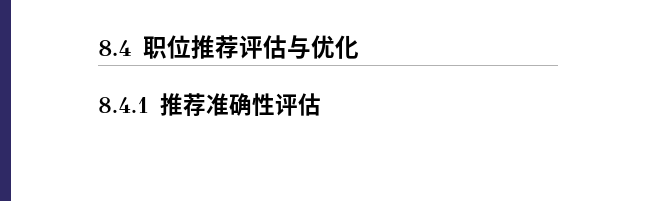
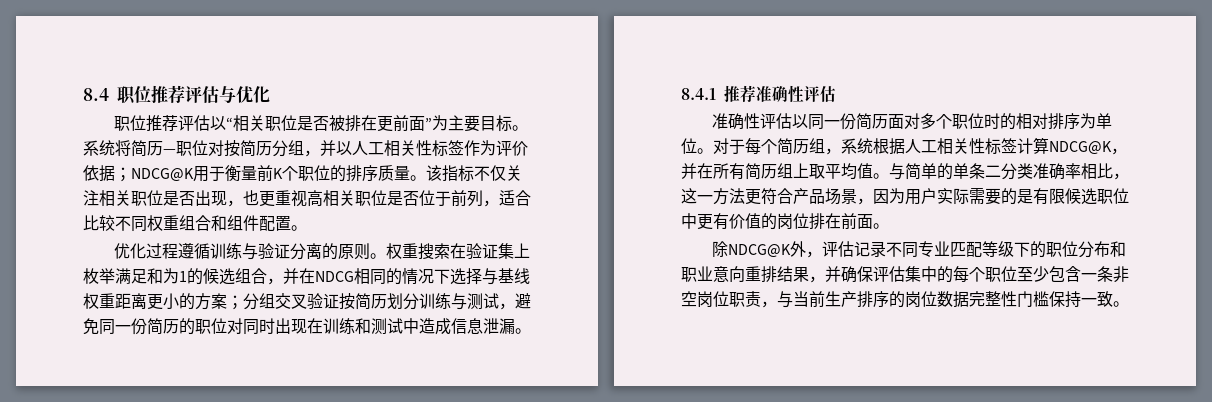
(360, 47) none -> [114,115,529,132] [83,140,528,157] [83,165,522,182] [83,190,531,207] [83,215,307,232] [114,243,531,260] [83,268,530,285] [83,293,531,310] [83,318,531,335] // 职位推荐评估以“相关职位是否被排在更前面”为主要目标。系统将简历—职位对按简历分组，并以人工相关性标签作为评价依据；NDCG@K用于衡量前K个职位的排序质量。该指标不仅关注相关职位是否出现，也更重视高相关职位是否位于前列，适合比较不同权重组合和组件配置。 // 优化过程遵循训练与验证分离的原则。权重搜索在验证集上枚举满足和为1的候选组合，并在NDCG相同的情况下选择与基线权重距离更小的方案；分组交叉验证按简历划分训练与测试，避免同一份简历的职位对同时出现在训练和测试中造成信息泄漏。
(322, 104) none -> [712,113,1113,130] [681,137,1127,155] [681,163,1129,180] [681,188,1129,205] [681,213,889,230] [712,241,1127,258] [681,266,1129,283] [681,291,1129,308] // 准确性评估以同一份简历面对多个职位时的相对排序为单位。对于每个简历组，系统根据人工相关性标签计算NDCG@K，并在所有简历组上取平均值。与简单的单条二分类准确率相比，这一方法更符合产品场景，因为用户实际需要的是有限候选职位中更有价值的岗位排在前面。 // 除NDCG@K外，评估记录不同专业匹配等级下的职位分布和职业意向重排结果，并确保评估集中的每个职位至少包含一条非空岗位职责，与当前生产排序的岗位数据完整性门槛保持一致。

